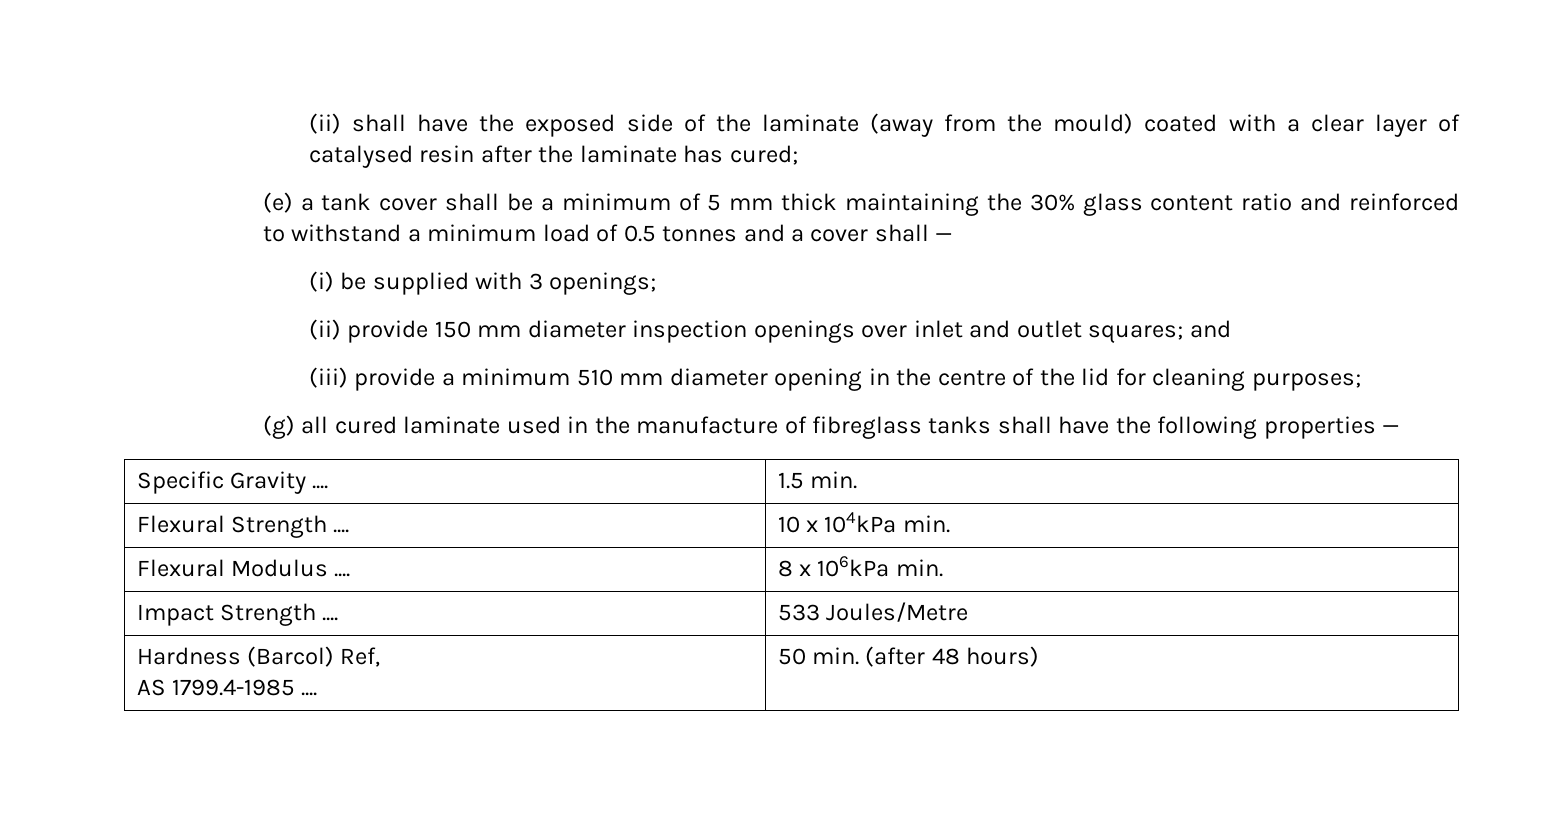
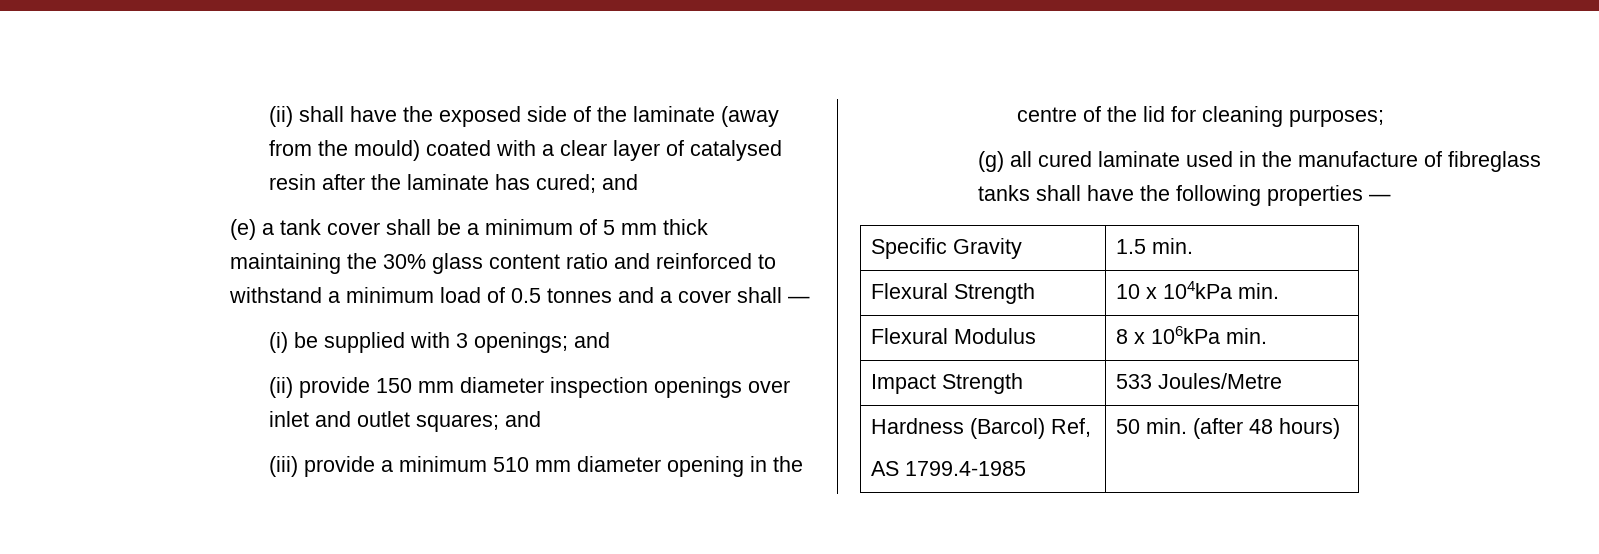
(798, 155) none -> [601,174,638,190] and
(657, 283) none -> [573,332,610,348] and
[312,485,329,489] .... -> (1022, 248) none
[333,529,350,533] .... -> (1035, 293) none
[334,573,351,577] .... -> (1036, 336) none
[322,617,339,621] .... -> (1023, 383) none
[301,692,318,696] .... -> (1026, 468) none

